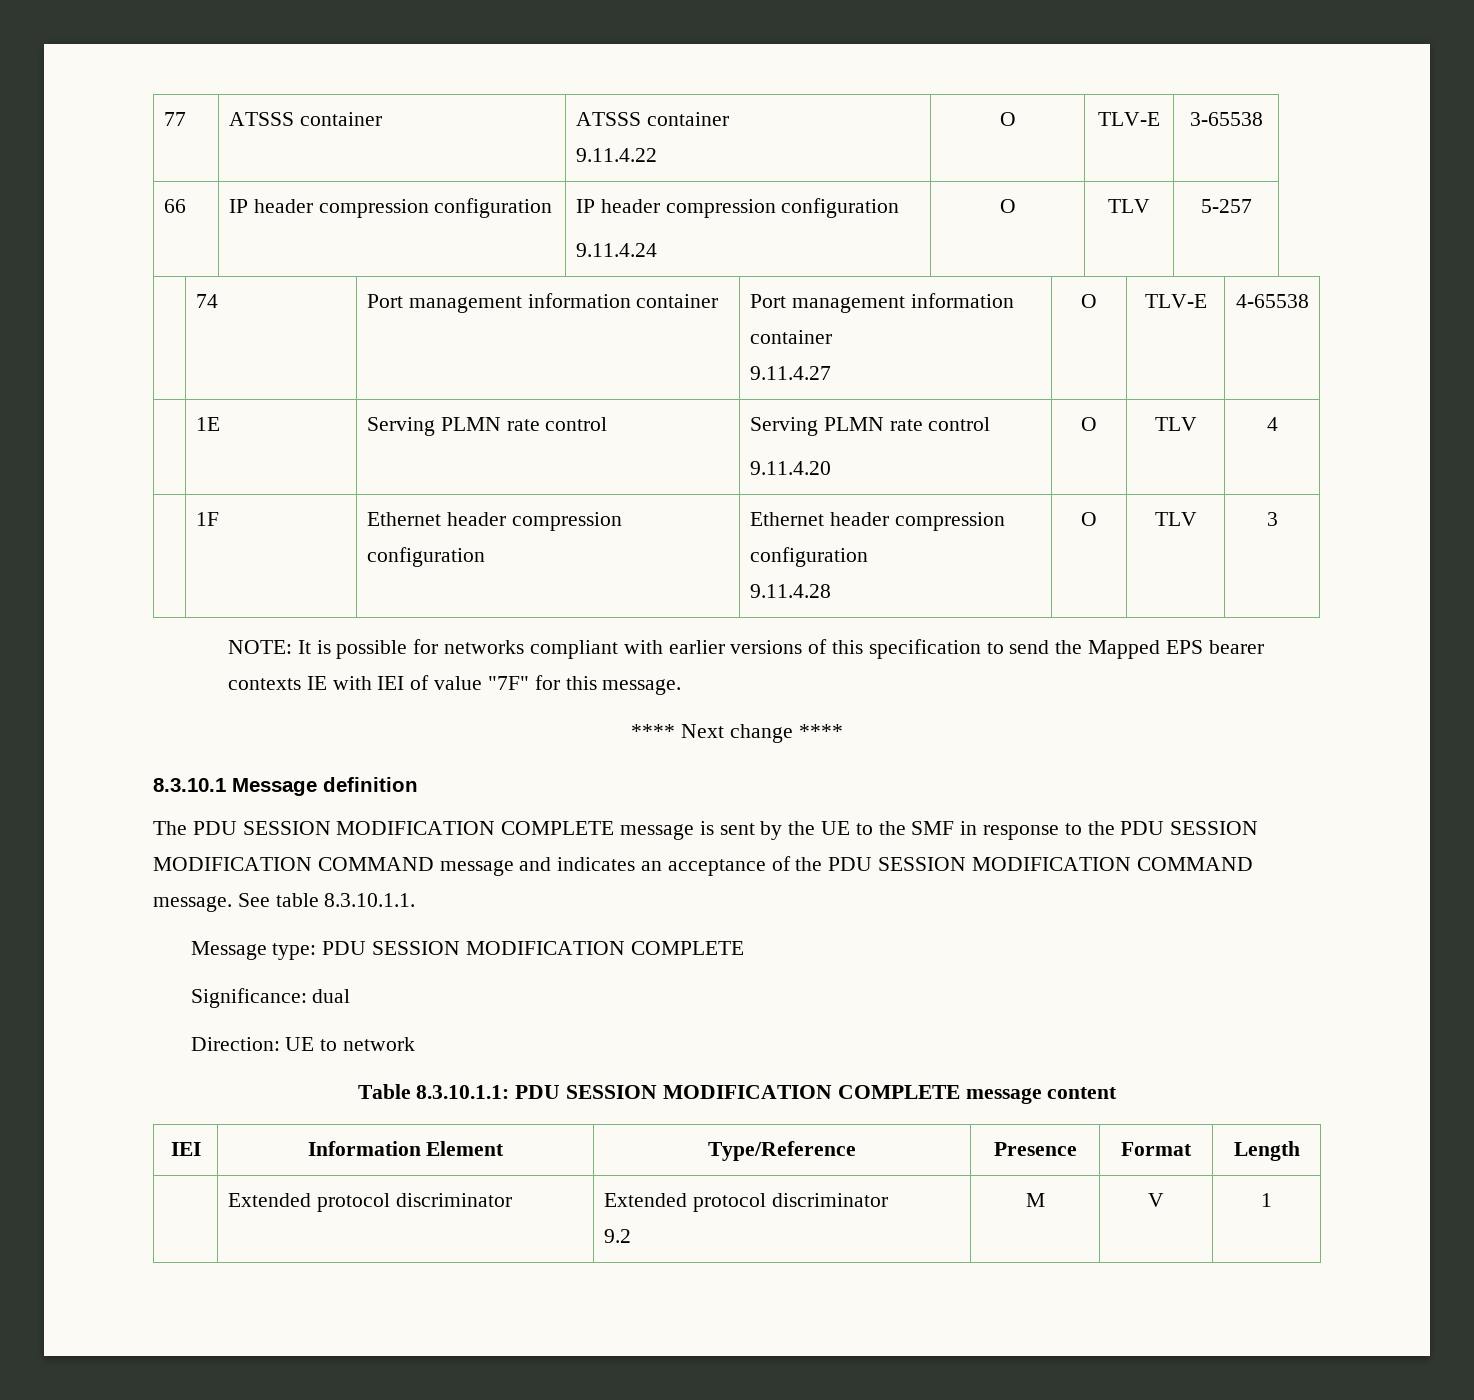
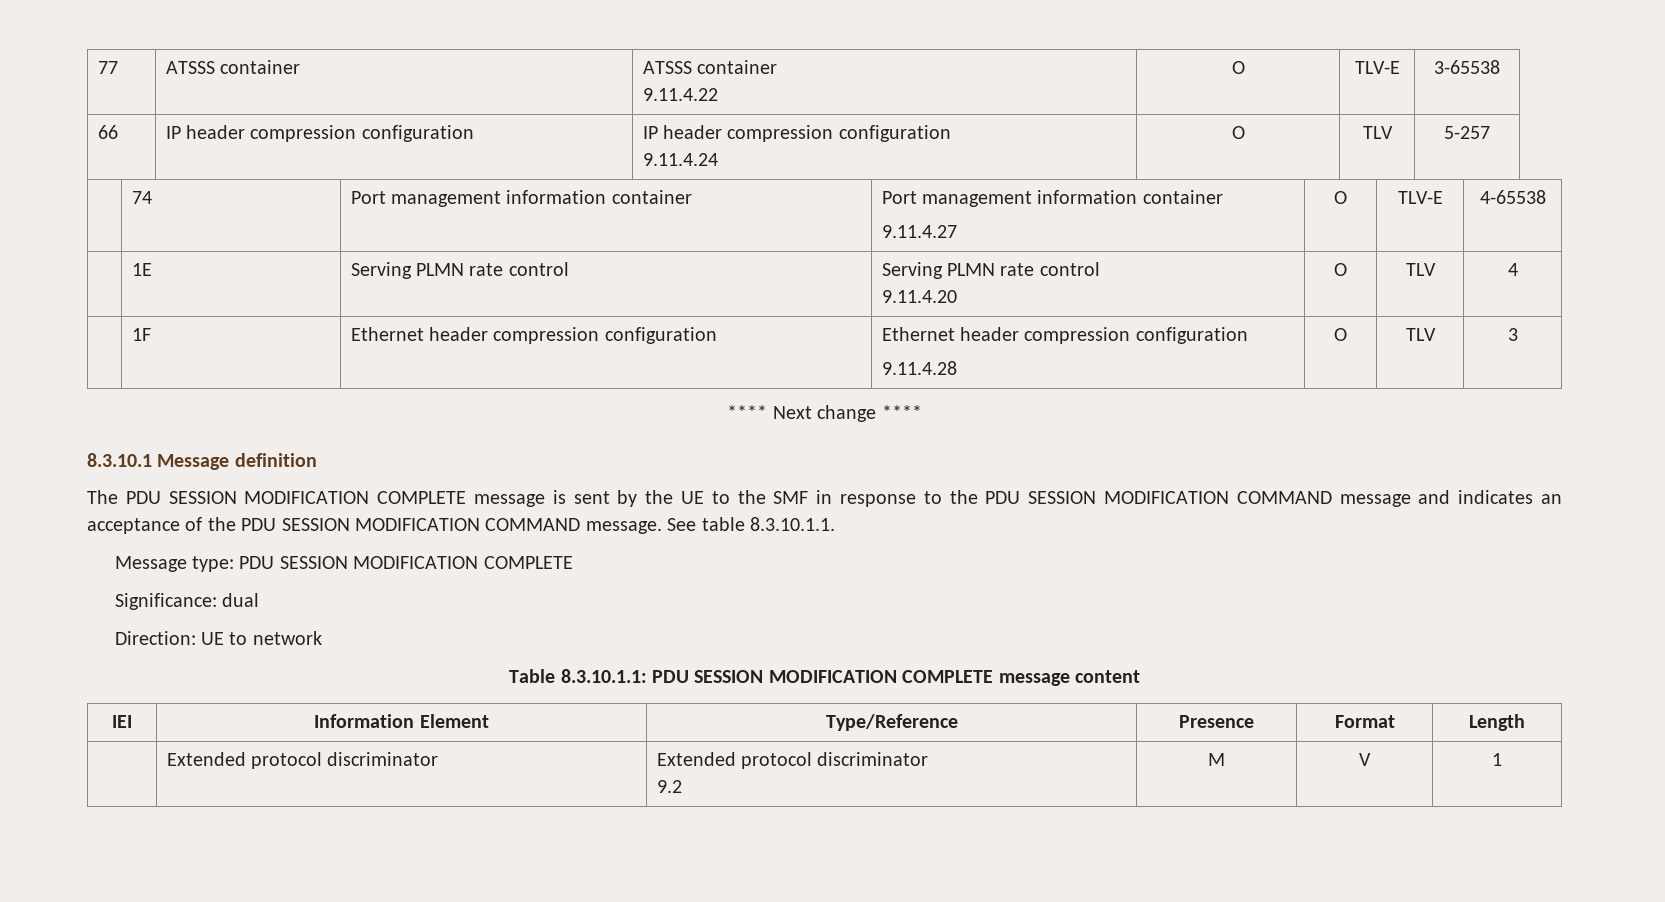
[228,639,1264,659] [228,675,682,695] // NOTE: It is possible for networks compliant with earlier versions of this specification to send the Mapped EPS bearer contexts IE with IEI of value "7F" for this message. -> (1518, 334) none

